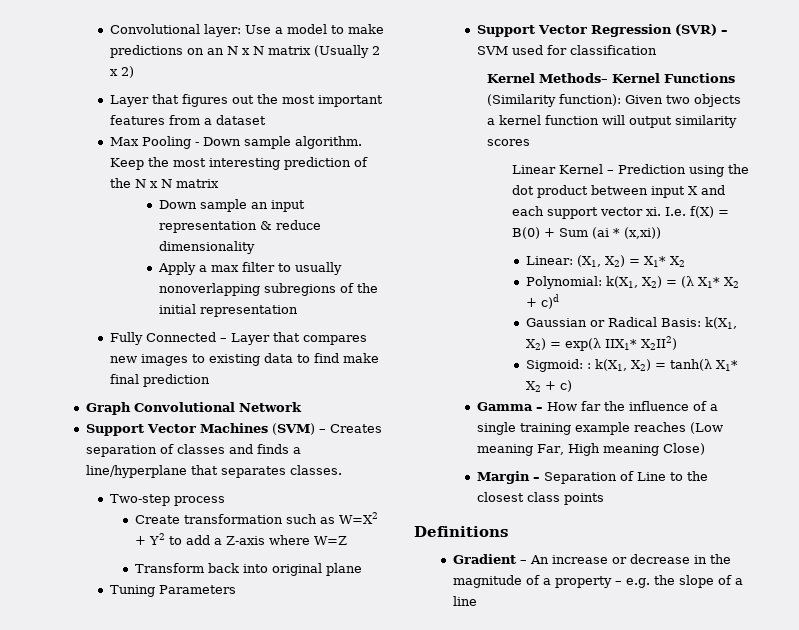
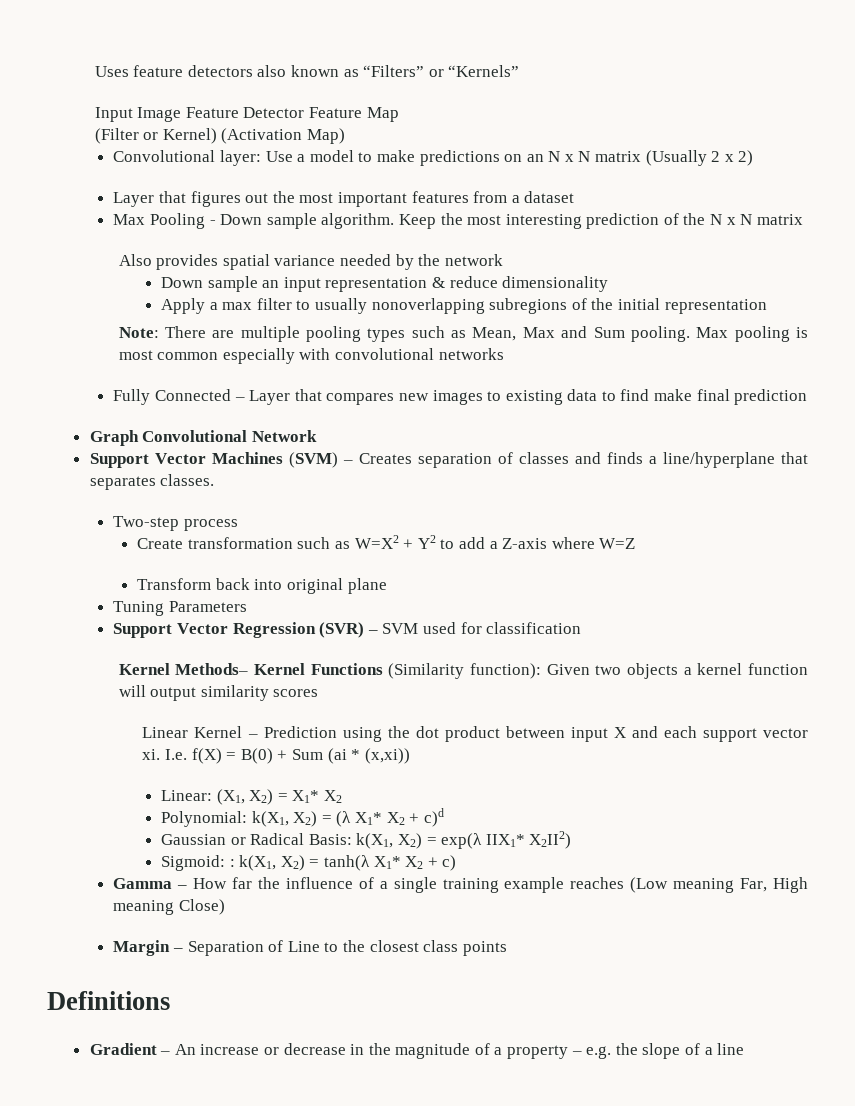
(110, 29) none -> [94,65,520,77] [94,107,399,122] [94,128,346,144] Uses feature detectors also known as “Filters” or “Kernels” // Input Image Feature Detector Feature Map // (Filter or Kernel) (Activation Map) //
(220, 183) none -> [118,254,503,270] // Also provides spatial variance needed by the network
(298, 311) none -> [118,326,808,342] [118,348,504,364] // Note: There are multiple pooling types such as Mean, Max and Sum pooling. Max pooling is most common especially with convolutional networks

